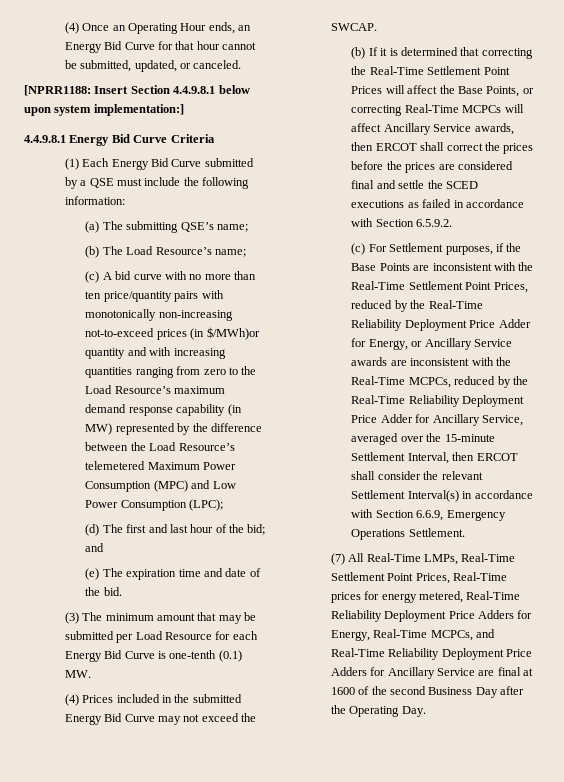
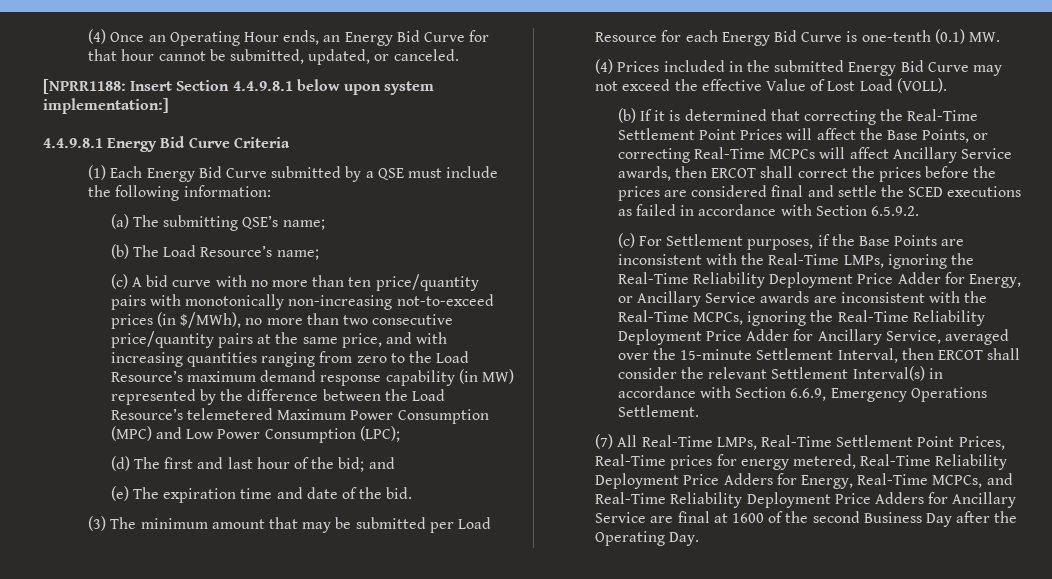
[206,327,260,340] [85,348,126,359] $/MWh)or quantity -> [180,312,454,328] [110,331,382,348] $/MWh), no more than two consecutive price/quantity pairs at the same price,
[330,23,377,31] SWCAP. -> [701,78,947,93] effective Value of Lost Load (VOLL).
[408,281,528,293] [351,300,408,312] Settlement Point Prices, reduced by -> [843,254,947,269] LMPs, ignoring
[454,376,511,388] reduced by -> [747,311,807,326] ignoring

